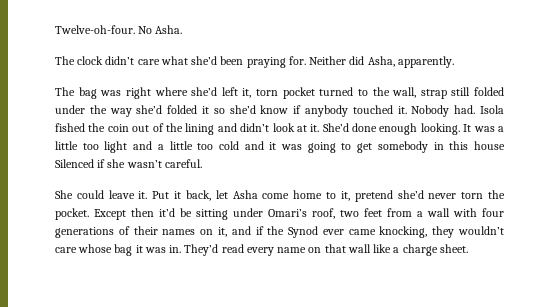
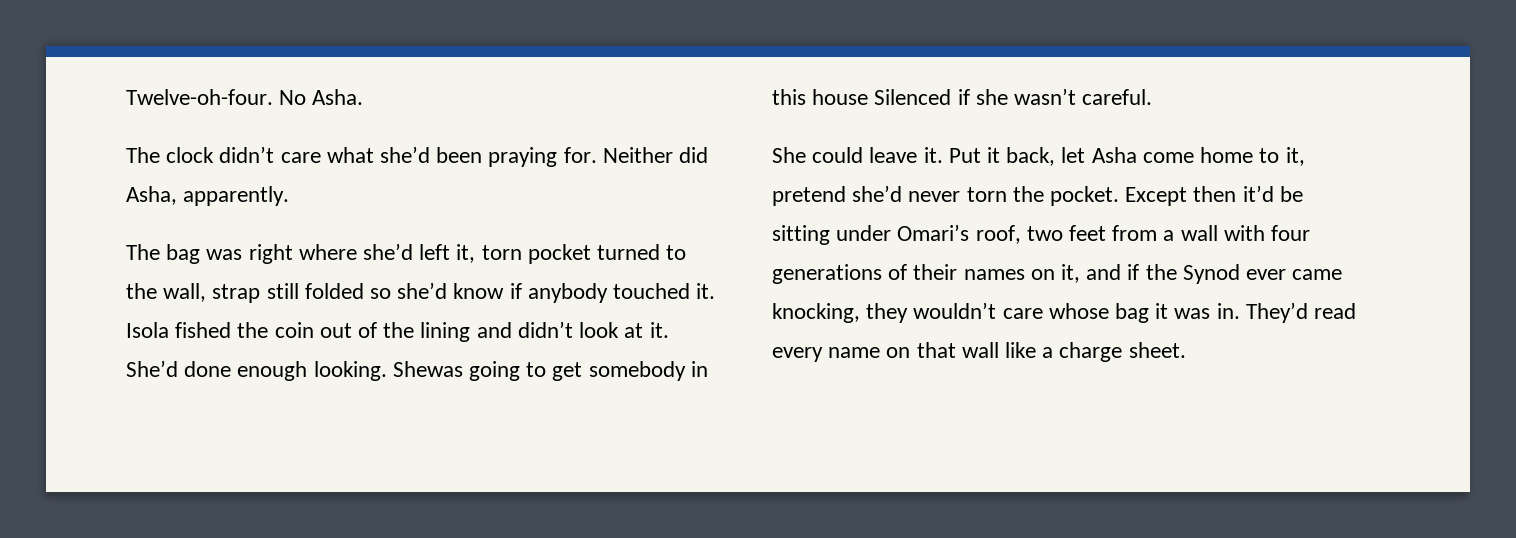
[55,105,209,117] under the way she’d folded it -> (364, 291) none
[411,105,476,117] Nobody had. -> (716, 291) none
[463,124,505,132] [55,141,303,153] It was a little too light and a little too cold and it was -> [392,361,463,377] Shewas

